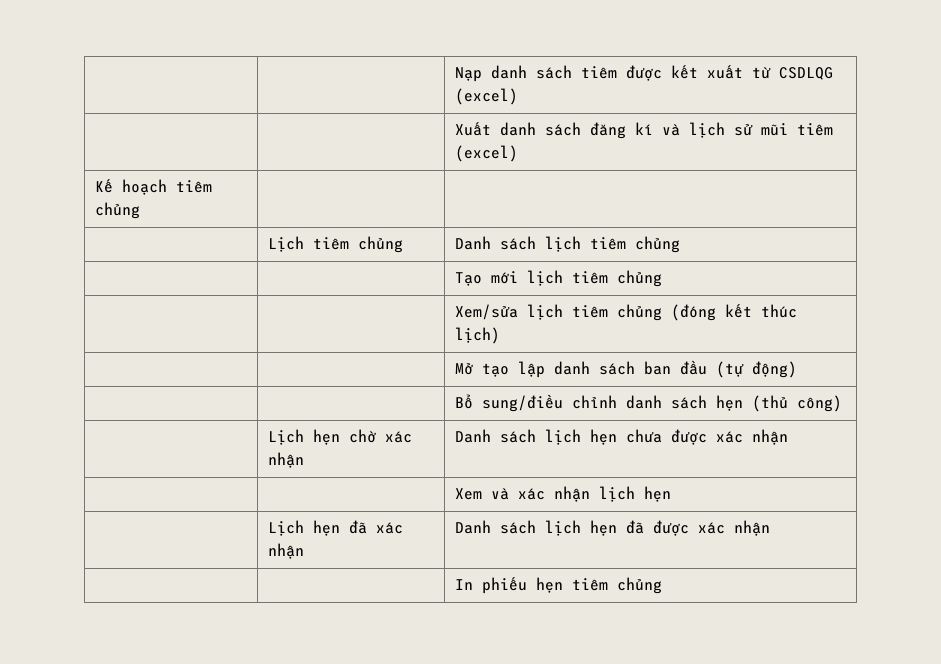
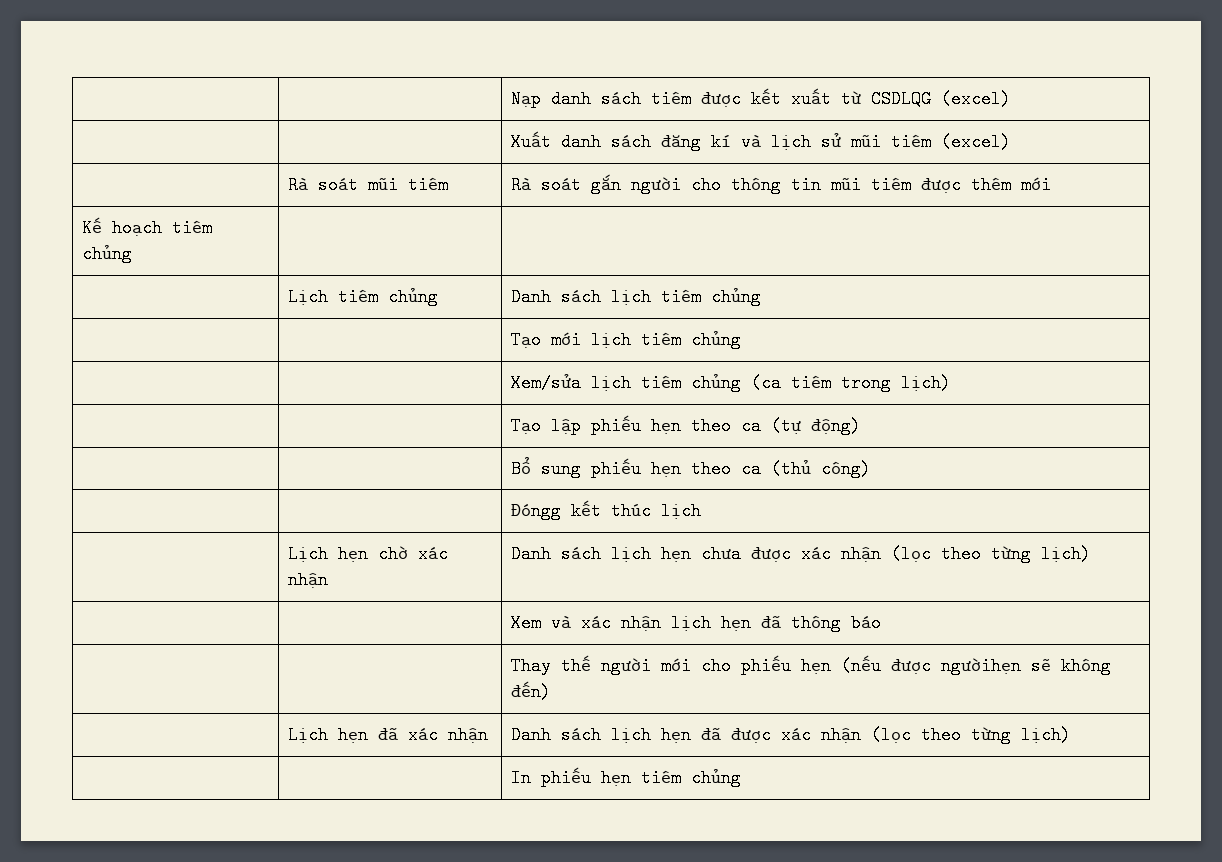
(518, 153) none -> [288,176,449,194] [511,174,1052,194] // | Rà soát mũi tiêm | Rà soát gắn người cho thông tin mũi tiêm được thêm mới
[670,304,797,321] [454,327,500,344] [454,360,797,378] [454,394,842,412] (đóng kết thúc lịch) // | | Mở tạo lập danh sách ban đầu (tự động) // | | Bổ sung/điều chỉnh danh sách hẹn (thủ công) -> [751,374,952,392] [511,415,862,435] [511,457,872,478] [511,500,702,520] (ca tiêm trong lịch) // | | Tạo lập phiếu hẹn theo ca (tự động) // | | Bổ sung phiếu hẹn theo ca (thủ công) // | | Đóngg kết thúc lịch
(788, 437) none -> [891,545,1092,563] (lọc theo từng lịch)
(671, 494) none -> [761,614,882,632] [511,655,1112,675] [511,681,552,701] đã thông báo // | | Thay thế người mới cho phiếu hẹn (nếu được ngườihẹn sẽ không đến)
(770, 528) none -> [871,726,1072,744] (lọc theo từng lịch)

